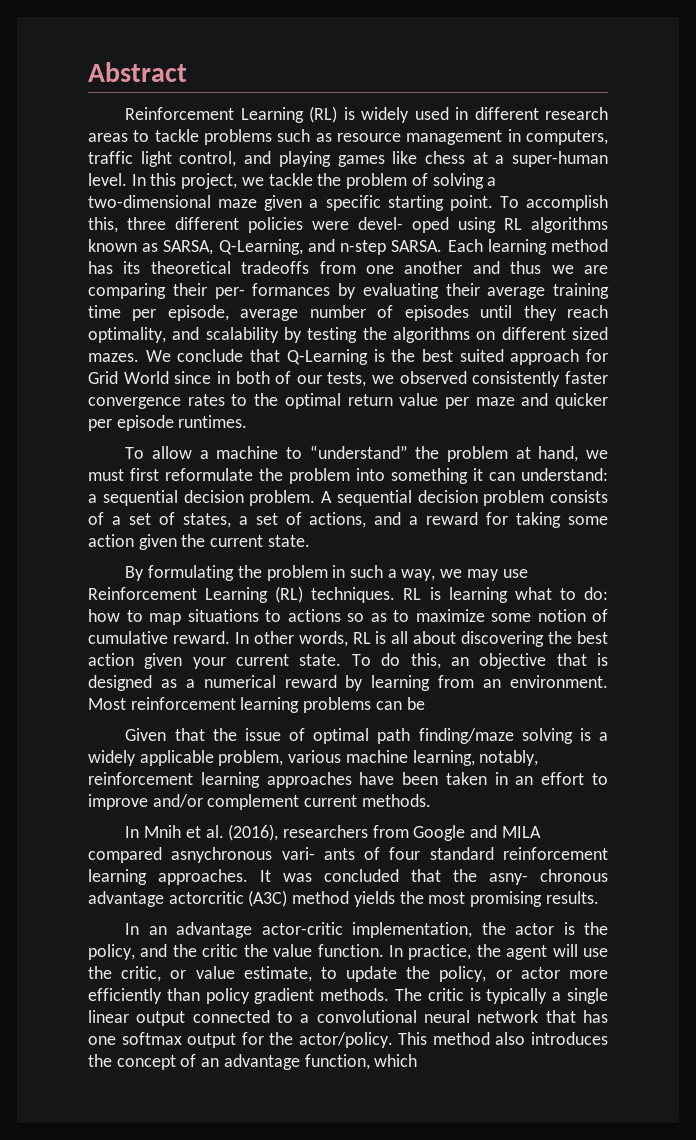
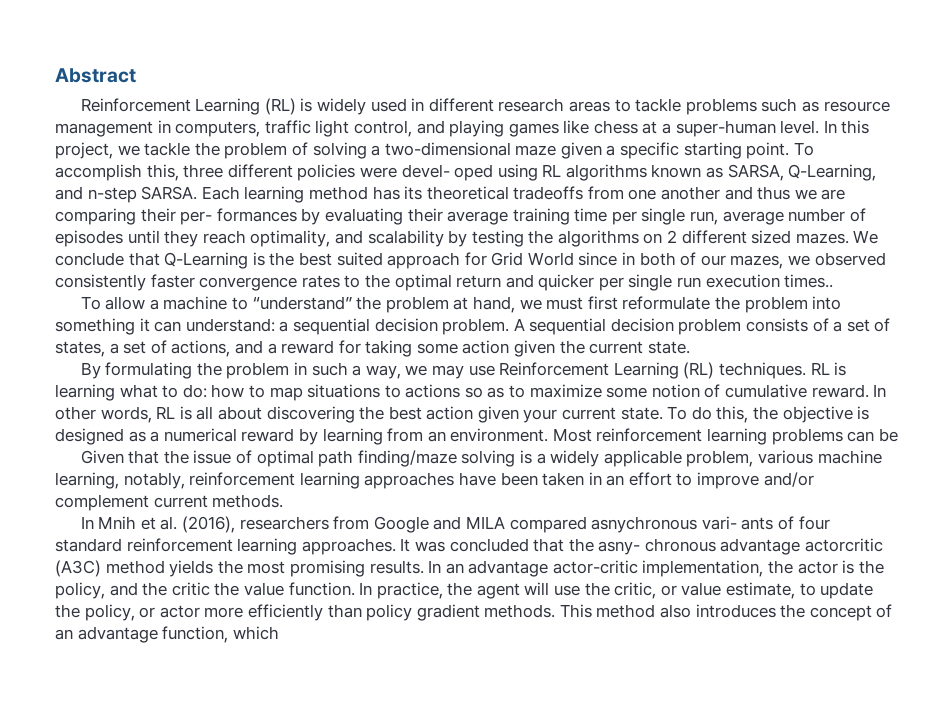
[167,305,229,321] episode, -> [641,208,719,225] single run,
(496, 335) none -> [667,230,678,243] 2
[327,372,367,387] tests, -> [730,255,784,269] mazes,
[399,393,608,409] [88,415,248,431] value per maze and quicker per episode runtimes. -> [505,274,834,291] and quicker per single run execution times..
[450,653,587,669] an objective that -> [753,406,853,423] the objective
(599, 897) // -> (424, 567) none
[395,988,609,1004] [88,1010,608,1026] [88,1032,393,1048] The critic is typically a single linear output connected to a convolutional neural network that has one softmax output for the actor/policy. -> (556, 611) none

